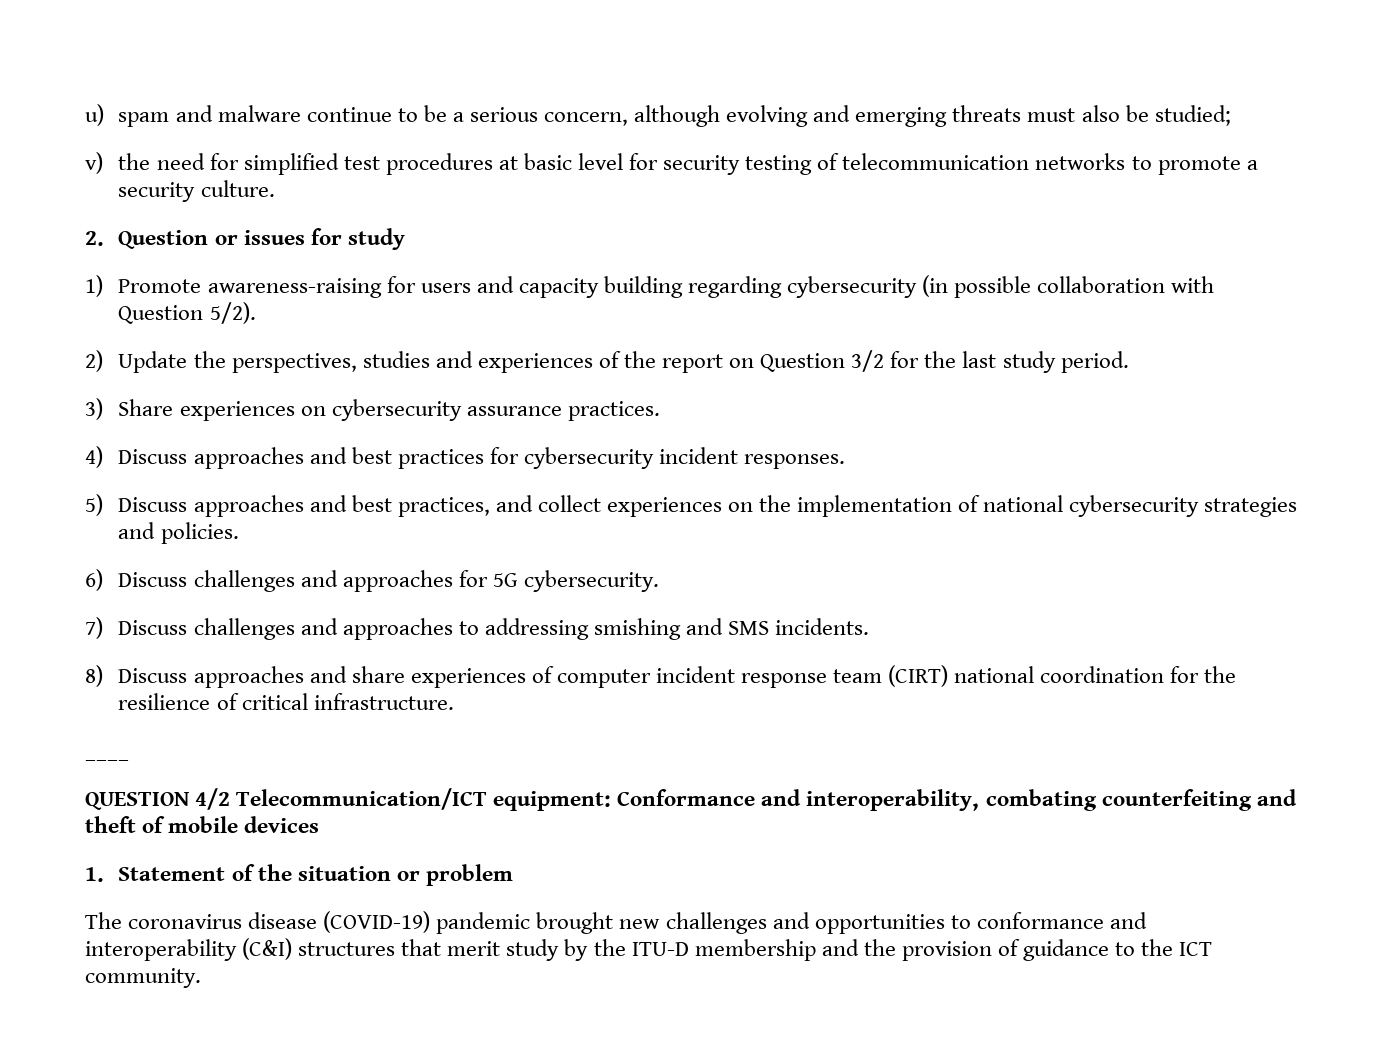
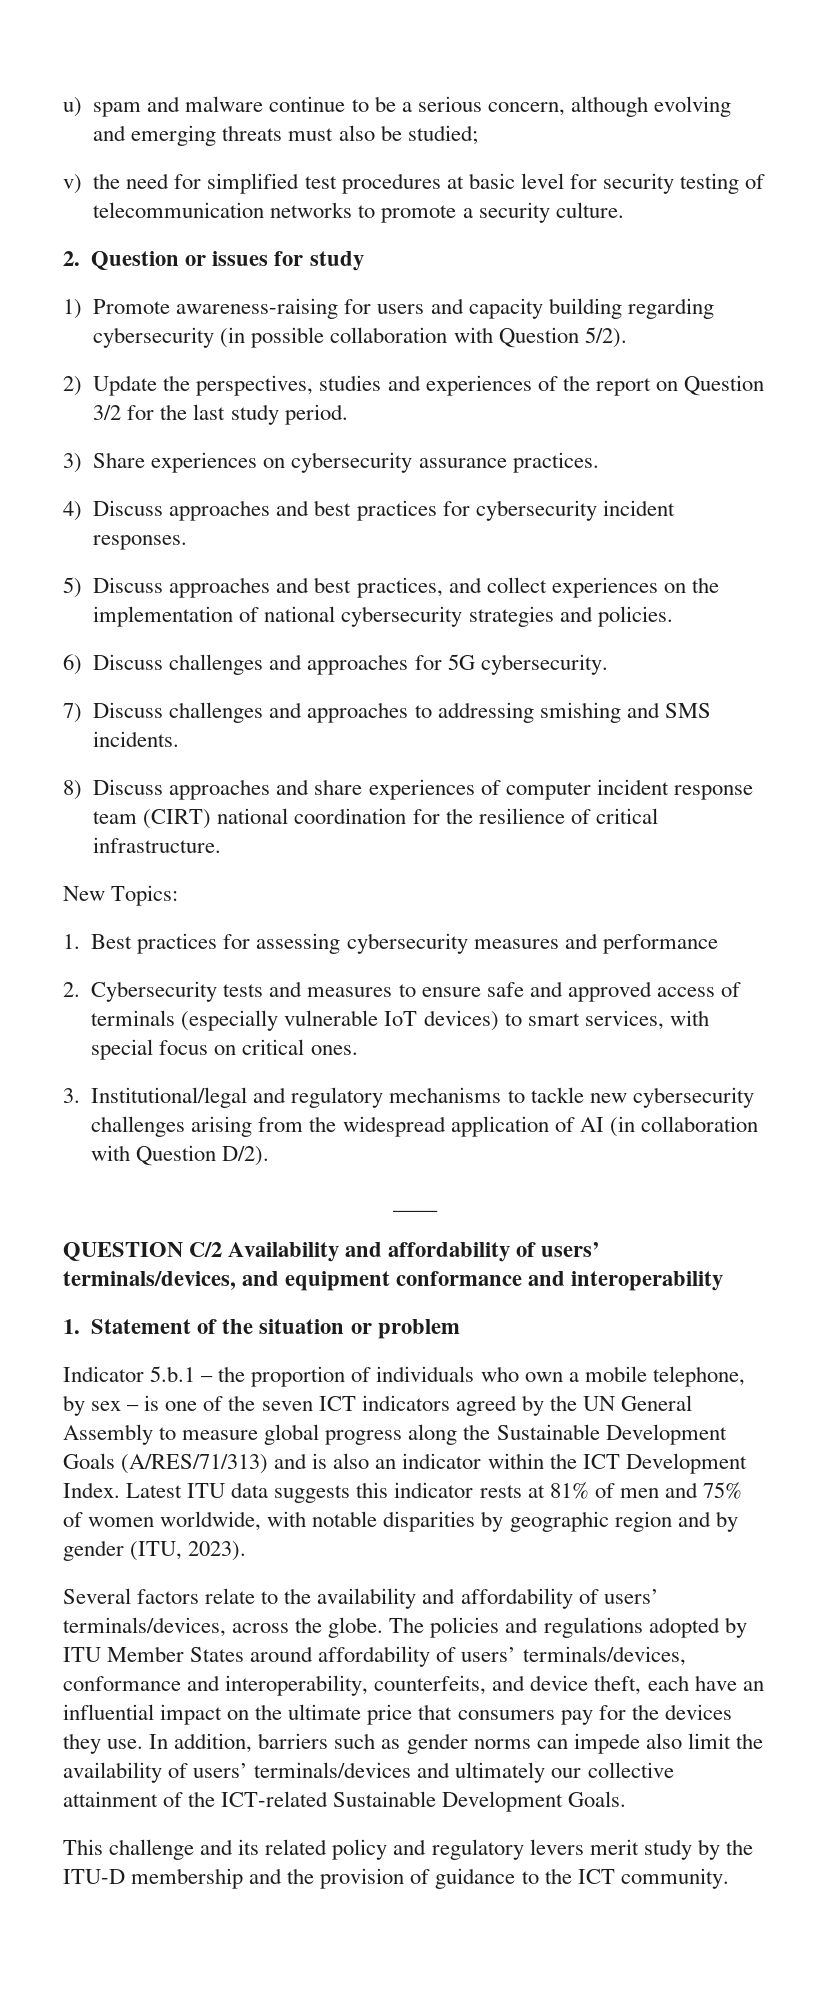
[85,758,129,761] [85,788,1297,811] [85,816,320,833] ____ // QUESTION 4/2 Telecommunication/ICT equipment: Conformance and interoperability, combating counterfeiting and theft of mobile devices -> [63,885,179,906] [63,933,718,954] [63,981,741,1002] [91,1010,709,1031] [91,1039,358,1060] [63,1087,754,1108] [91,1116,758,1137] [91,1145,270,1166] [392,1209,438,1212] [63,1242,601,1262] [63,1271,724,1291] New Topics: // 1. Best practices for assessing cybersecurity measures and performance // 2. Cybersecurity tests and measures to ensure safe and approved access of terminals (especially vulnerable IoT devices) to smart services, with special focus on critical ones. // 3. Institutional/legal and regulatory mechanisms to tackle new cybersecurity challenges arising from the widespread application of AI (in collaboration with Question D/2). // ____ // QUESTION C/2 Availability and affordability of users’ terminals/devices, and equipment conformance and interoperability
[85,911,1147,934] [85,938,442,961] The coronavirus disease (COVID-19) pandemic brought new challenges and opportunities to conformance and interoperability (C&I) structures that -> [63,1366,745,1387] [63,1395,693,1416] [63,1424,727,1445] [63,1453,747,1474] [63,1482,742,1503] [63,1511,738,1532] [63,1540,247,1561] [63,1588,659,1609] [63,1617,747,1638] [63,1646,686,1667] [63,1675,764,1696] [63,1704,732,1725] [63,1733,763,1754] [63,1762,674,1783] [63,1791,627,1812] [63,1839,584,1860] Indicator 5.b.1 – the proportion of individuals who own a mobile telephone, by sex – is one of the seven ICT indicators agreed by the UN General Assembly to measure global progress along the Sustainable Development Goals (A/RES/71/313) and is also an indicator within the ICT Development Index. Latest ITU data suggests this indicator rests at 81% of men and 75% of women worldwide, with notable disparities by geographic region and by gender (ITU, 2023). // Several factors relate to the availability and affordability of users’ terminals/devices, across the globe. The policies and regulations adopted by ITU Member States around affordability of users’ terminals/devices, conformance and interoperability, counterfeits, and device theft, each have an influential impact on the ultimate price that consumers pay for the devices they use. In addition, barriers such as gender norms can impede also limit the availability of users’ terminals/devices and ultimately our collective attainment of the ICT-related Sustainable Development Goals. // This challenge and its related policy and regulatory levers

